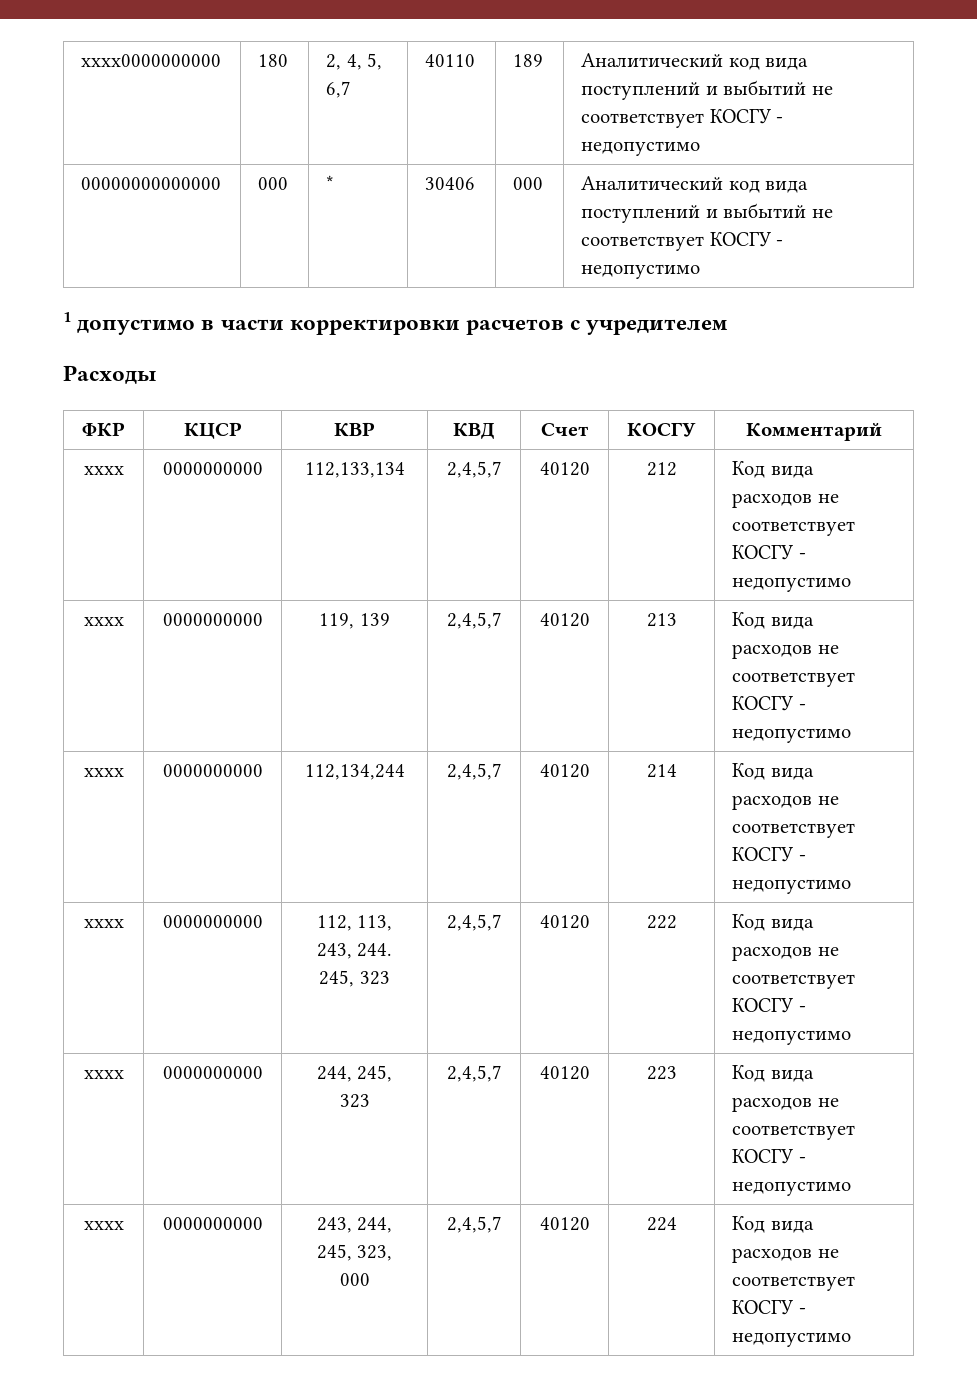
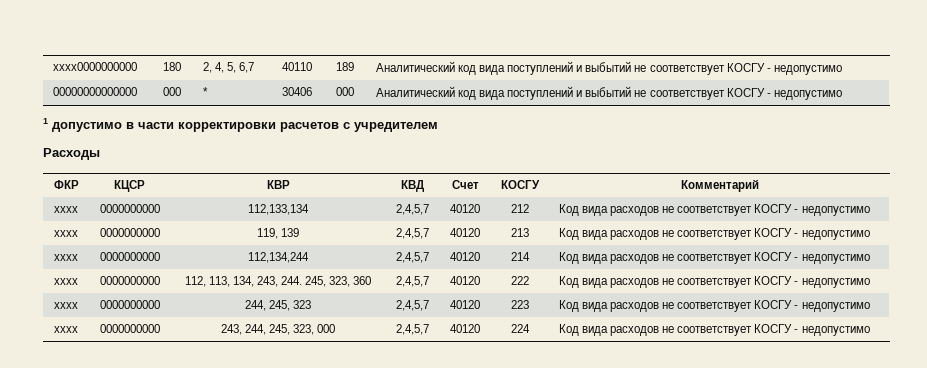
(393, 923) none -> [232,276,254,287] 134,
[359,971,390,985] 323 -> [329,276,372,287] 323, 360

